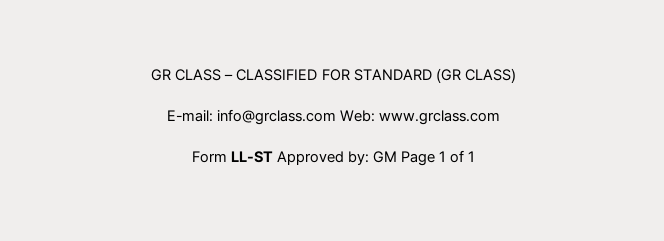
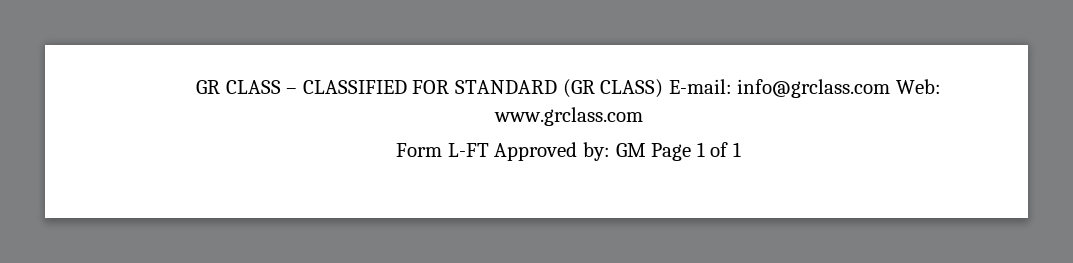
(516, 75) // -> (664, 88) none
[230,151,273,163] LL-ST -> [447,143,489,157] L-FT

